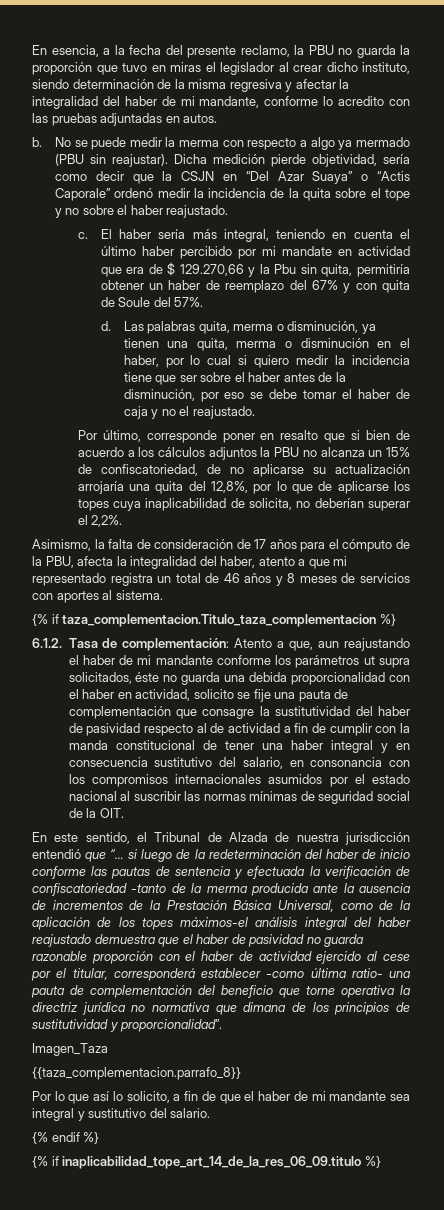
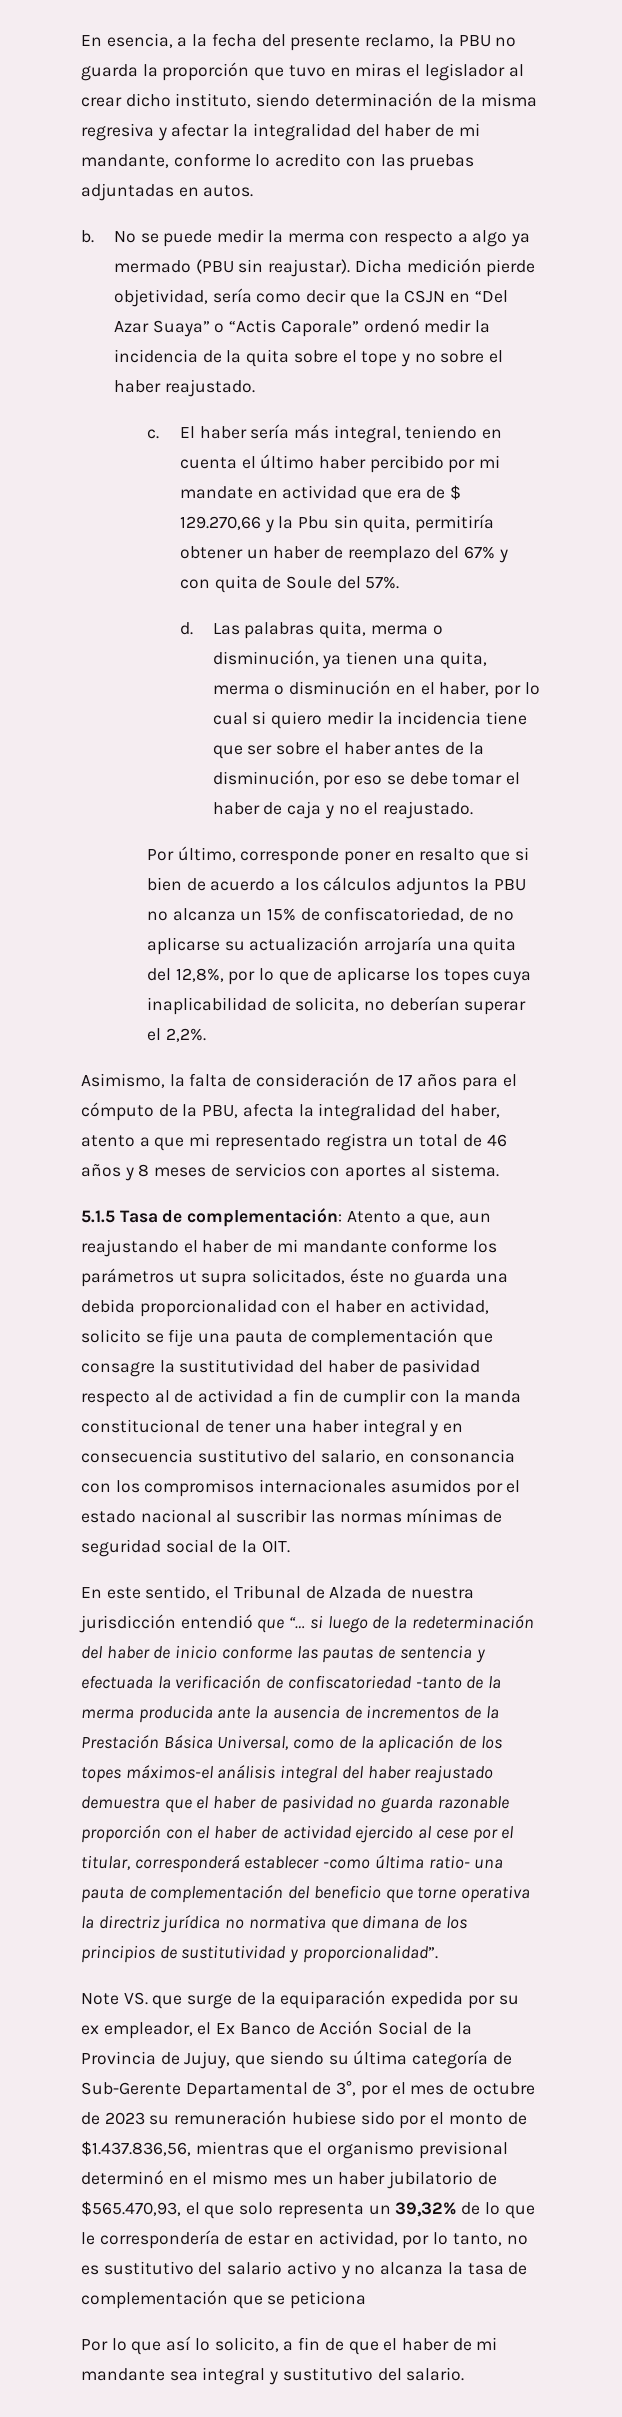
[32,614,396,627] [32,638,62,648] {% if taza_complementacion.Titulo_taza_complementacion %} // 6.1.2. -> [81,1210,115,1223] 5.1.5
[32,1043,108,1056] [32,1067,241,1080] Imagen_Taza // {{taza_complementacion.parrafo_8}} -> [81,1990,519,2009] [81,2020,472,2039] [81,2050,512,2069] [81,2081,535,2099] [81,2110,527,2129] [81,2141,508,2159] [81,2170,497,2189] [81,2201,535,2219] [81,2230,528,2249] [81,2261,528,2279] [81,2290,367,2309] Note VS. que surge de la equiparación expedida por su ex empleador, el Ex Banco de Acción Social de la Provincia de Jujuy, que siendo su última categoría de Sub-Gerente Departamental de 3°, por el mes de octubre de 2023 su remuneración hubiese sido por el monto de $1.437.836,56, mientras que el organismo previsional determinó en el mismo mes un haber jubilatorio de $565.470,93, el que solo representa un 39,32% de lo que le correspondería de estar en actividad, por lo tanto, no es sustitutivo del salario activo y no alcanza la tasa de complementación que se peticiona
[32,1132,100,1144] [32,1156,381,1169] // {% endif %} // {% if inaplicabilidad_tope_art_14_de_la_res_06_09.titulo %} -> (465, 2374) none

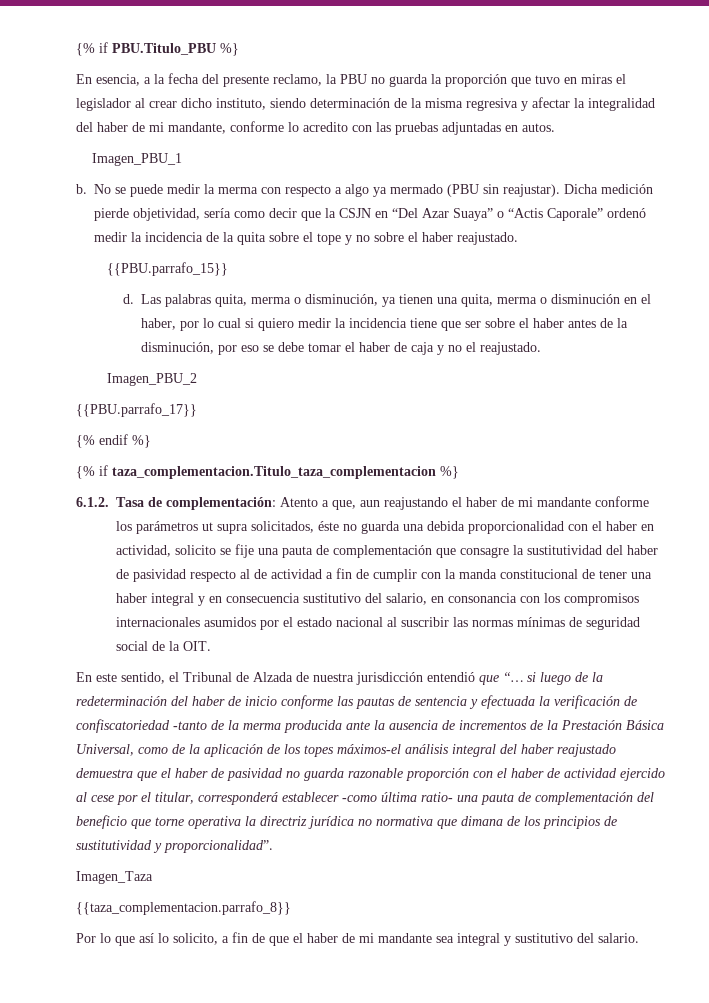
(81, 40) none -> [76,42,239,56] {% if PBU.Titulo_PBU %} //
(254, 191) none -> [91,153,182,166] // Imagen_PBU_1
[146,424,503,443] [179,454,501,473] [179,485,462,503] [179,514,495,533] [179,546,508,563] [179,575,400,593] c. El haber sería más integral, teniendo en cuenta el último haber percibido por mi mandate en actividad que era de $ 129.270,66 y la Pbu sin quita, permitiría obtener un haber de reemplazo del 67% y con quita de Soule del 57%. -> [107,262,229,276] {{PBU.parrafo_15}}
[146,846,529,865] [146,876,526,895] [146,907,514,922] [146,936,517,955] [146,967,532,985] [146,996,527,1015] [146,1028,206,1042] [81,1072,517,1091] [81,1102,500,1121] [81,1133,507,1151] [81,1163,499,1181] [81,1210,115,1223] Por último, corresponde poner en resalto que si bien de acuerdo a los cálculos adjuntos la PBU no alcanza un 15% de confiscatoriedad, de no aplicarse su actualización arrojaría una quita del 12,8%, por lo que de aplicarse los topes cuya inaplicabilidad de solicita, no deberían superar el 2,2%. // Asimismo, la falta de consideración de 17 años para el cómputo de la PBU, afecta la integralidad del haber, atento a que mi representado registra un total de 46 años y 8 meses de servicios con aportes al sistema. // 5.1.5 -> [107,373,198,386] [76,403,197,417] [76,434,151,448] [76,465,459,479] [76,497,109,507] Imagen_PBU_2 // {{PBU.parrafo_17}} // {% endif %} // {% if taza_complementacion.Titulo_taza_complementacion %} // 6.1.2.
[81,1990,519,2009] [81,2020,472,2039] [81,2050,512,2069] [81,2081,535,2099] [81,2110,527,2129] [81,2141,508,2159] [81,2170,497,2189] [81,2201,535,2219] [81,2230,528,2249] [81,2261,528,2279] [81,2290,367,2309] Note VS. que surge de la equiparación expedida por su ex empleador, el Ex Banco de Acción Social de la Provincia de Jujuy, que siendo su última categoría de Sub-Gerente Departamental de 3°, por el mes de octubre de 2023 su remuneración hubiese sido por el monto de $1.437.836,56, mientras que el organismo previsional determinó en el mismo mes un haber jubilatorio de $565.470,93, el que solo representa un 39,32% de lo que le correspondería de estar en actividad, por lo tanto, no es sustitutivo del salario activo y no alcanza la tasa de complementación que se peticiona -> [76,871,153,884] [76,901,291,915] Imagen_Taza // {{taza_complementacion.parrafo_8}}

